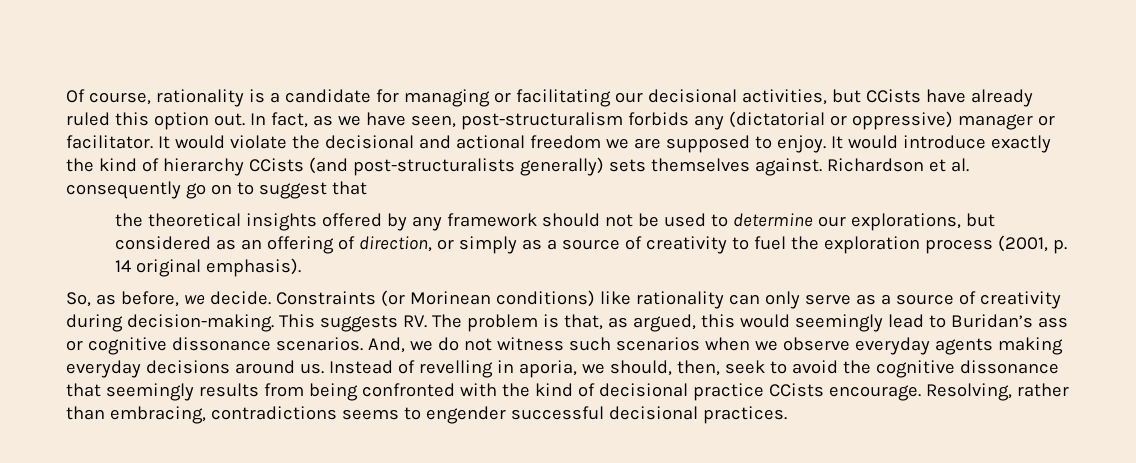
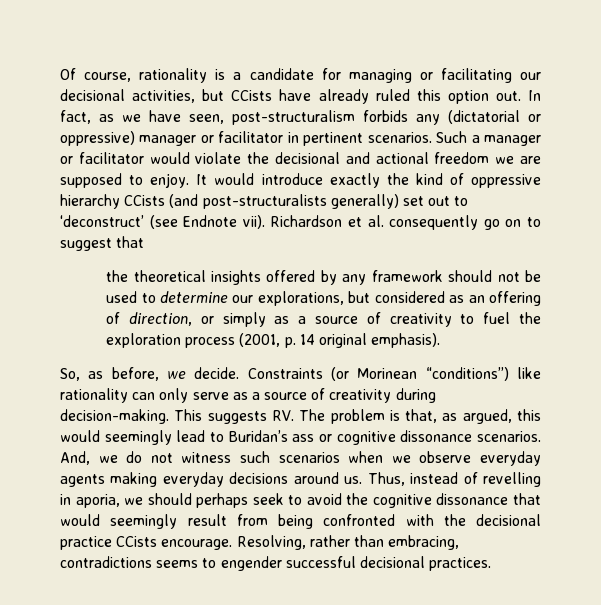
[66,135,170,149] facilitator. It -> [218,131,542,146] [60,152,144,164] facilitator in pertinent scenarios. Such a manager or facilitator
(159, 165) none -> [471,174,542,188] oppressive
[608,158,822,176] sets themselves against. -> [402,196,469,206] [60,215,265,229] set out to ‘deconstruct’ (see Endnote vii).
[495,290,595,307] conditions) -> [425,367,509,381] “conditions”)
[328,360,393,374] Instead -> [367,472,459,486] Thus, instead
[609,360,720,376] should, then, -> [147,493,249,508] should perhaps
[105,383,259,401] seemingly results -> [60,514,227,529] would seemingly result
[534,383,595,397] kind of -> (466, 520) none

